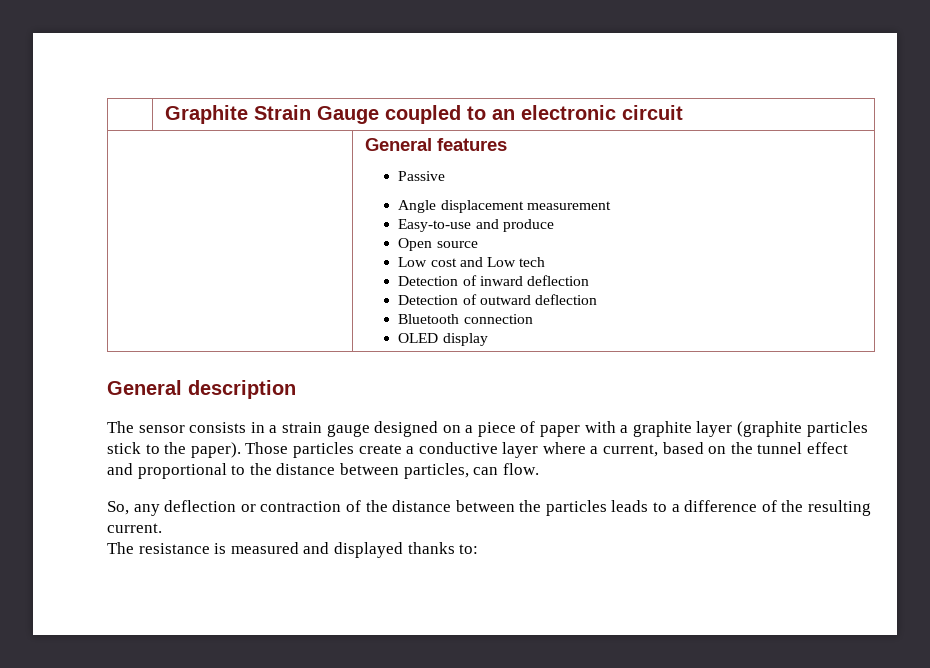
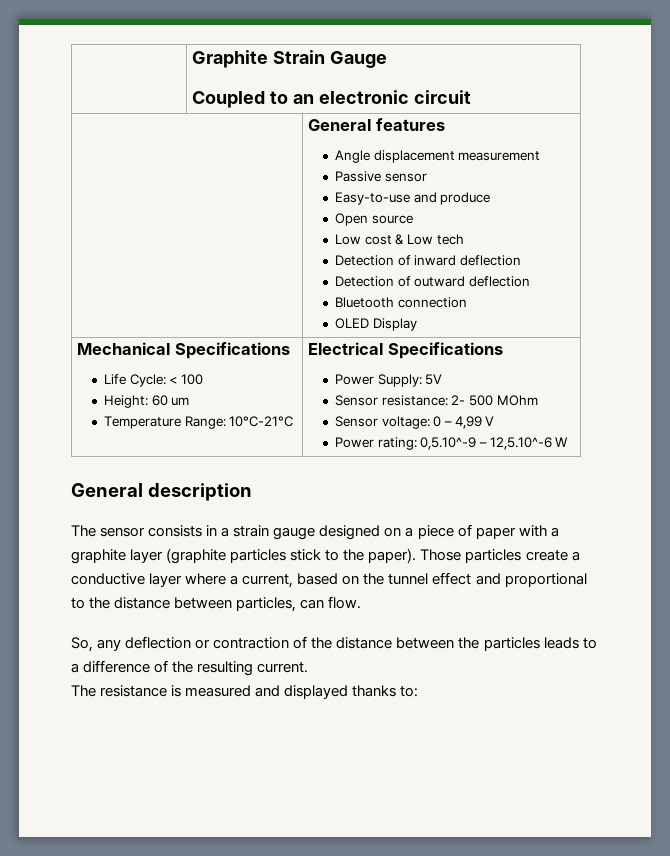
[384,105,461,124] coupled -> [192,91,266,108] // Coupled
[398,171,446,181] // Passive -> (445, 124) none
(611, 205) none -> [335,171,427,182] // Passive sensor
[459,257,483,267] and -> [395,234,405,245] &
[442,333,488,346] display -> [372,318,417,331] [77,342,290,359] [104,374,204,387] [104,395,190,408] [104,416,294,429] [308,342,503,359] [335,374,443,387] [335,395,538,406] [335,416,495,429] [335,437,569,450] Display // Mechanical Specifications // Life Cycle: < 100 // Height: 60 um // Temperature Range: 10°C-21°C | Electrical Specifications // Power Supply: 5V // Sensor resistance: 2- 500 MOhm // Sensor voltage: 0 – 4,99 V // Power rating: 0,5.10^-9 – 12,5.10^-6 W

